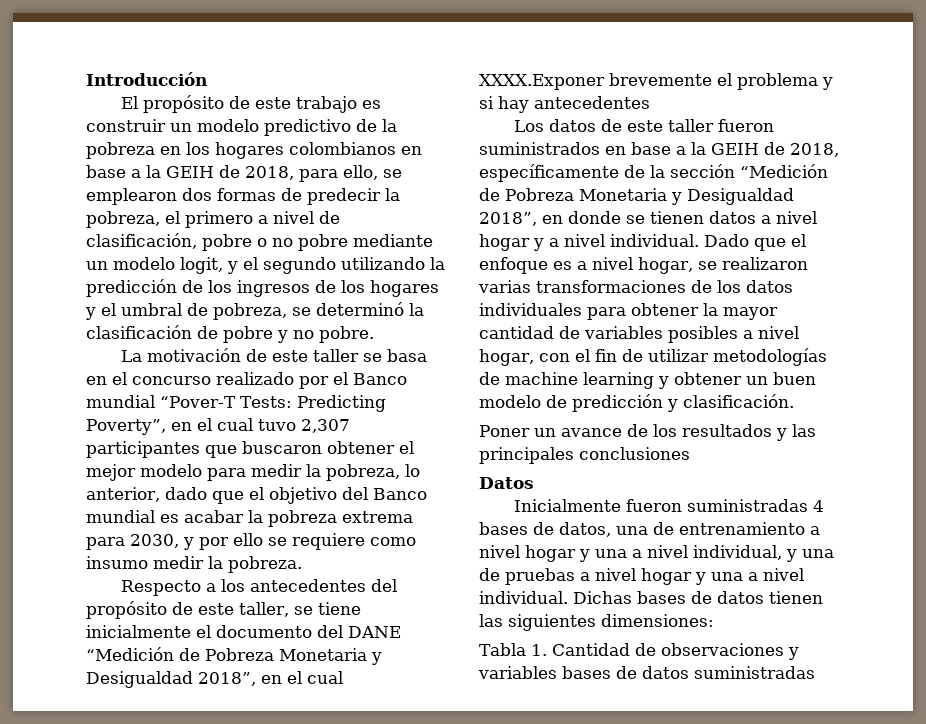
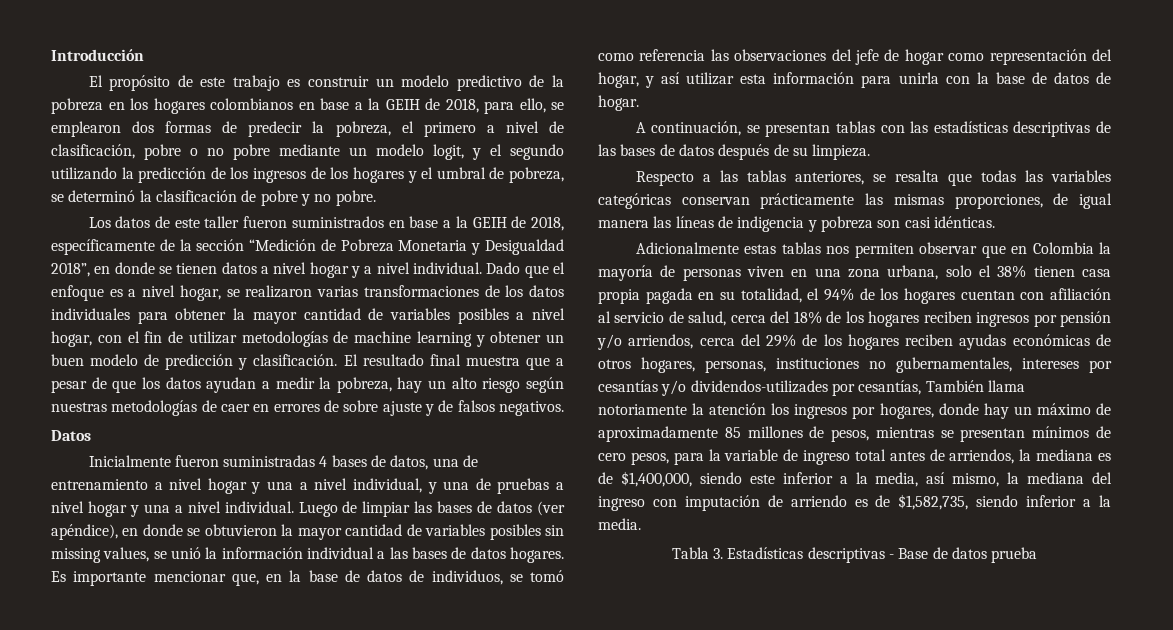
[120,348,427,362] [86,372,407,389] [86,395,386,412] [86,418,350,435] [86,441,414,458] [86,464,420,481] [86,487,427,504] [86,510,413,527] [86,533,416,550] [86,556,302,573] [120,579,397,596] [86,601,361,619] [86,625,401,638] [86,647,382,665] [86,671,343,688] [479,73,833,90] [479,96,650,113] // La motivación de este taller se basa en el concurso realizado por el Banco mundial “Pover-T Tests: Predicting Poverty”, en el cual tuvo 2,307 participantes que buscaron obtener el mejor modelo para medir la pobreza, lo anterior, dado que el objetivo del Banco mundial es acabar la pobreza extrema para 2030, y por ello se requiere como insumo medir la pobreza. // Respecto a los antecedentes del propósito de este taller, se tiene inicialmente el documento del DANE “Medición de Pobreza Monetaria y Desigualdad 2018”, en el cual XXXX.Exponer brevemente el problema y si hay antecedentes -> (376, 198) none
[479,424,816,441] [479,447,690,464] // Poner un avance de los resultados y las principales conclusiones -> [343,354,564,370] [51,377,565,393] [51,400,564,416] El resultado final muestra que a pesar de que los datos ayudan a medir la pobreza, hay un alto riesgo según nuestras metodologías de caer en errores de sobre ajuste y de falsos negativos.
[573,591,823,604] [479,614,714,631] [479,643,799,660] [478,666,815,679] Dichas bases de datos tienen las siguientes dimensiones: // Tabla 1. Cantidad de observaciones y variables bases de datos suministradas -> [298,501,566,517] [51,524,564,540] [51,547,564,563] [51,570,564,586] [598,49,1112,65] [598,72,1112,88] [598,95,639,111] [635,121,1111,137] [598,144,871,160] [635,170,1111,186] [598,193,1112,209] [598,216,995,232] [635,242,1111,258] [598,265,1111,281] [598,288,1111,304] [598,311,1111,327] [597,334,1111,350] [598,357,1112,373] [598,380,1025,396] [598,403,1111,419] [598,426,1111,442] [598,449,1112,465] [598,471,1112,487] [598,494,1112,511] [598,518,641,530] [671,547,1038,563] Luego de limpiar las bases de datos (ver apéndice), en donde se obtuvieron la mayor cantidad de variables posibles sin missing values, se unió la información individual a las bases de datos hogares. Es importante mencionar que, en la base de datos de individuos, se tomó como referencia las observaciones del jefe de hogar como representación del hogar, y así utilizar esta información para unirla con la base de datos de hogar. // A continuación, se presentan tablas con las estadísticas descriptivas de las bases de datos después de su limpieza. // Respecto a las tablas anteriores, se resalta que todas las variables categóricas conservan prácticamente las mismas proporciones, de igual manera las líneas de indigencia y pobreza son casi idénticas. // Adicionalmente estas tablas nos permiten observar que en Colombia la mayoría de personas viven en una zona urbana, solo el 38% tienen casa propia pagada en su totalidad, el 94% de los hogares cuentan con afiliación al servicio de salud, cerca del 18% de los hogares reciben ingresos por pensión y/o arriendos, cerca del 29% de los hogares reciben ayudas económicas de otros hogares, personas, instituciones no gubernamentales, intereses por cesantías y/o dividendos-utilizades por cesantías, También llama notoriamente la atención los ingresos por hogares, donde hay un máximo de aproximadamente 85 millones de pesos, mientras se presentan mínimos de cero pesos, para la variable de ingreso total antes de arriendos, la mediana es de $1,400,000, siendo este inferior a la media, así mismo, la mediana del ingreso con imputación de arriendo es de $1,582,735, siendo inferior a la media. // Tabla 3. Estadísticas descriptivas - Base de datos prueba

